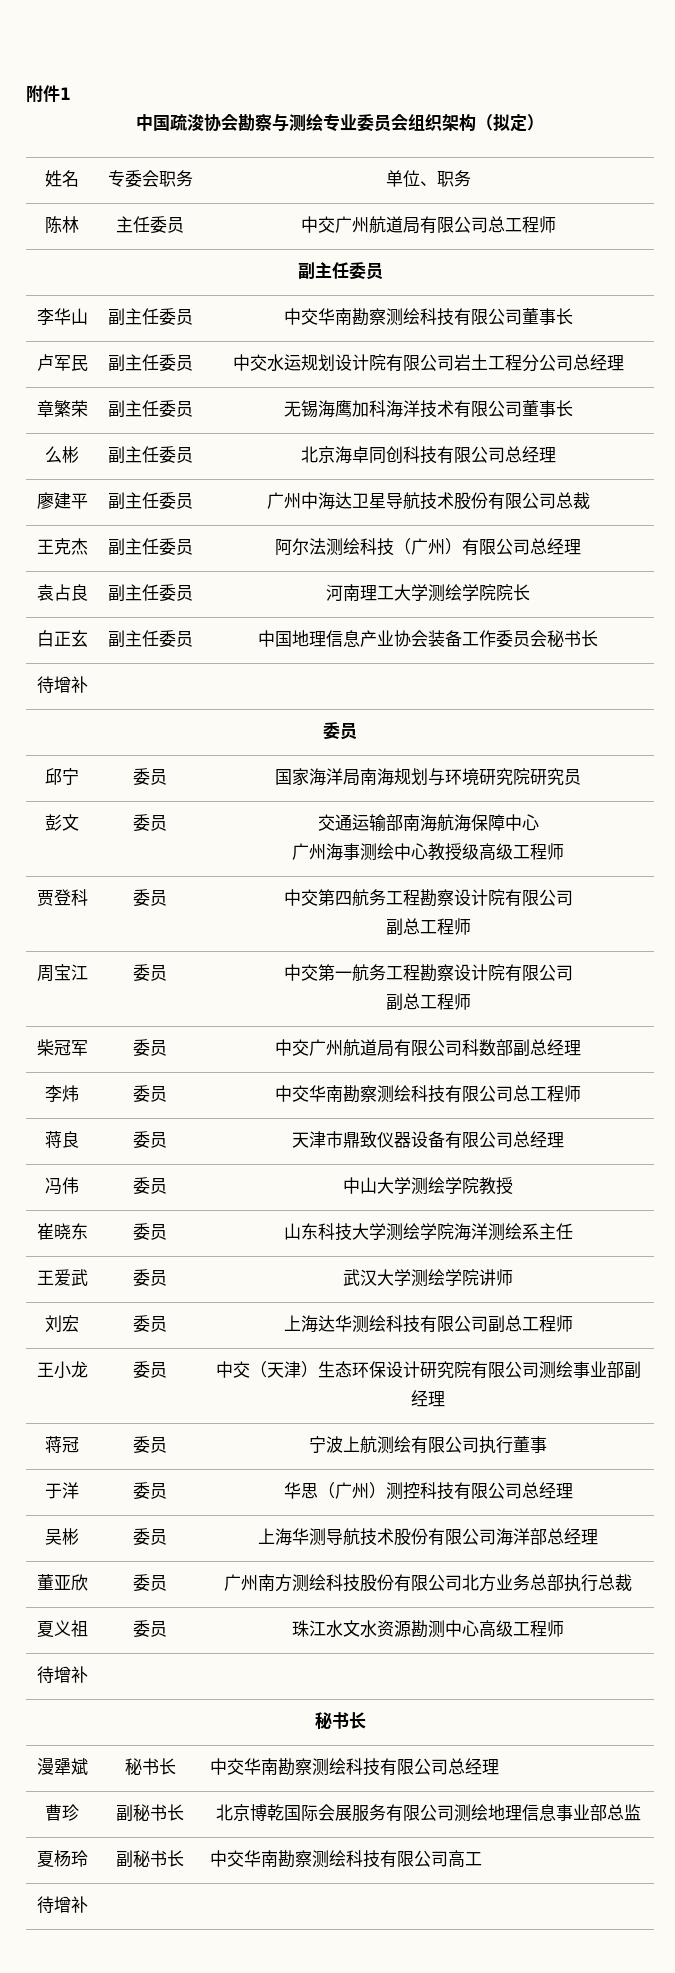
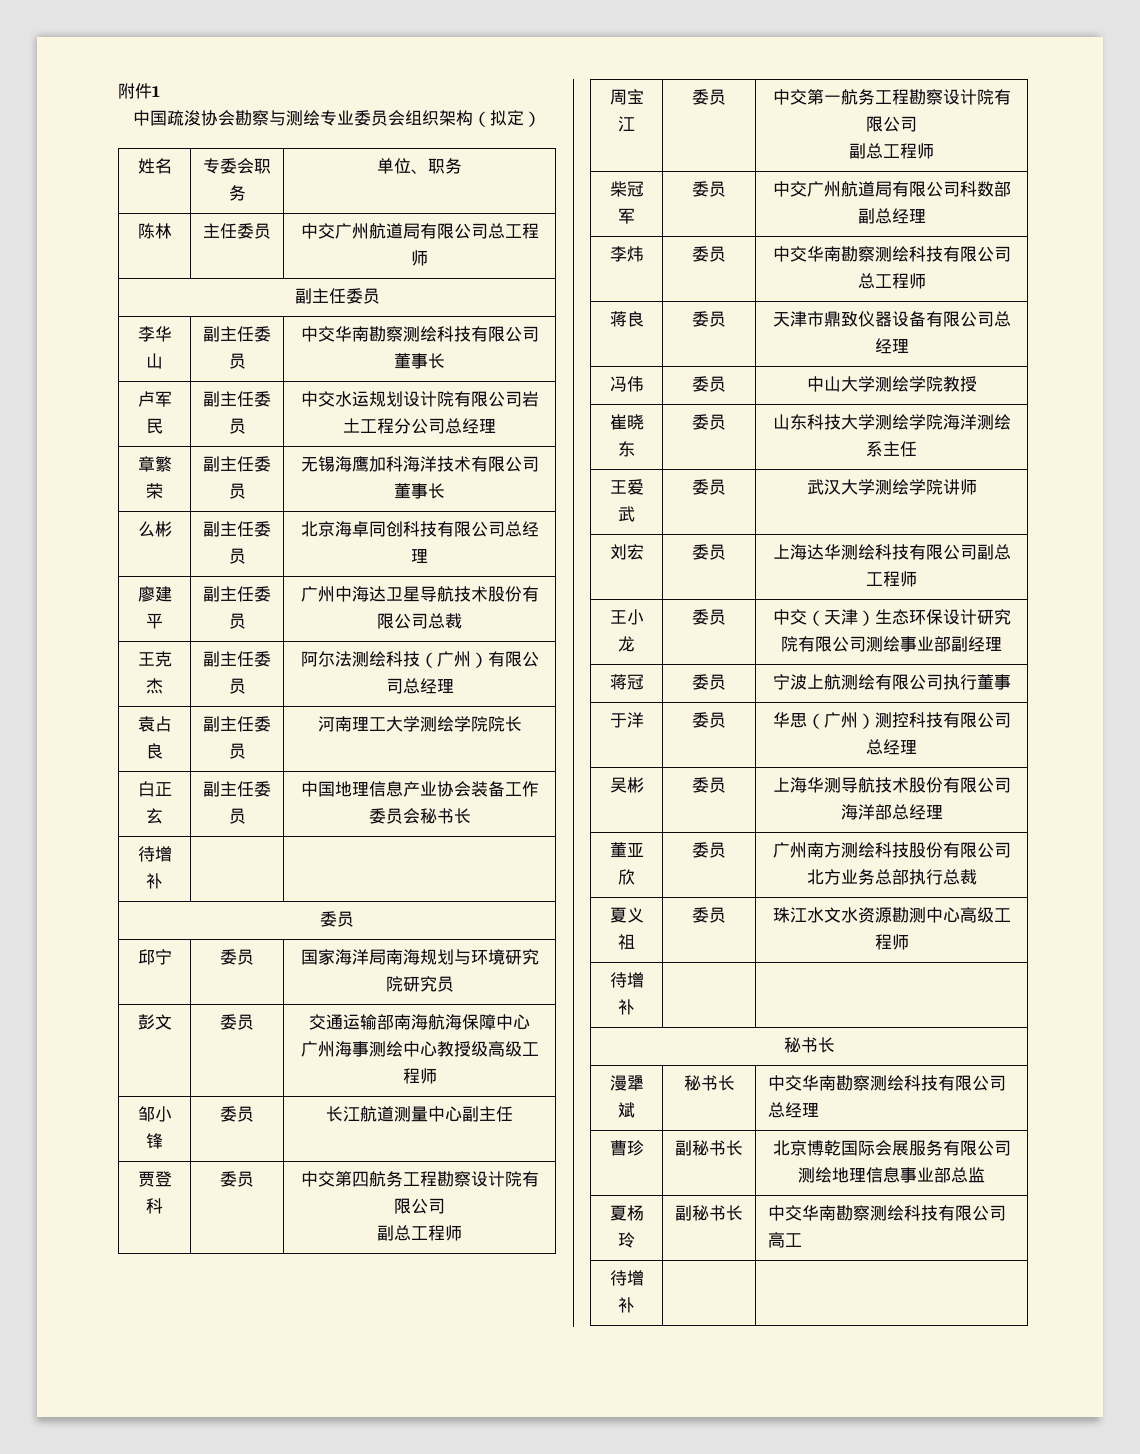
(564, 851) none -> [137,1106,172,1122] [146,1133,163,1149] [220,1106,254,1122] [326,1106,513,1122] // 邹小锋 | 委员 | 长江航道测量中心副主任

